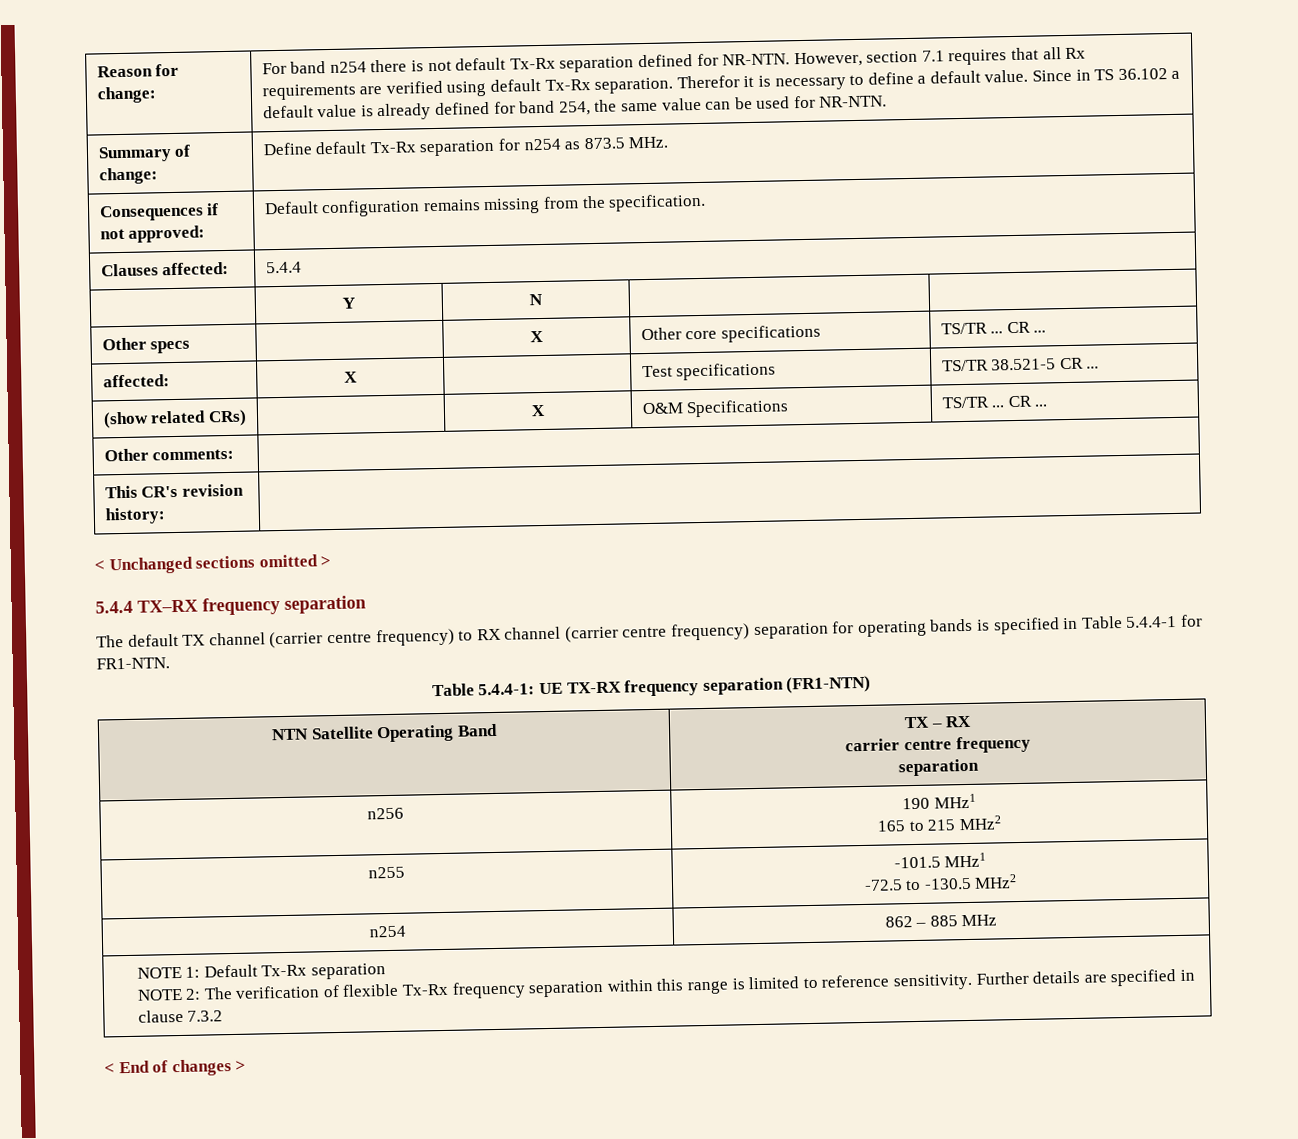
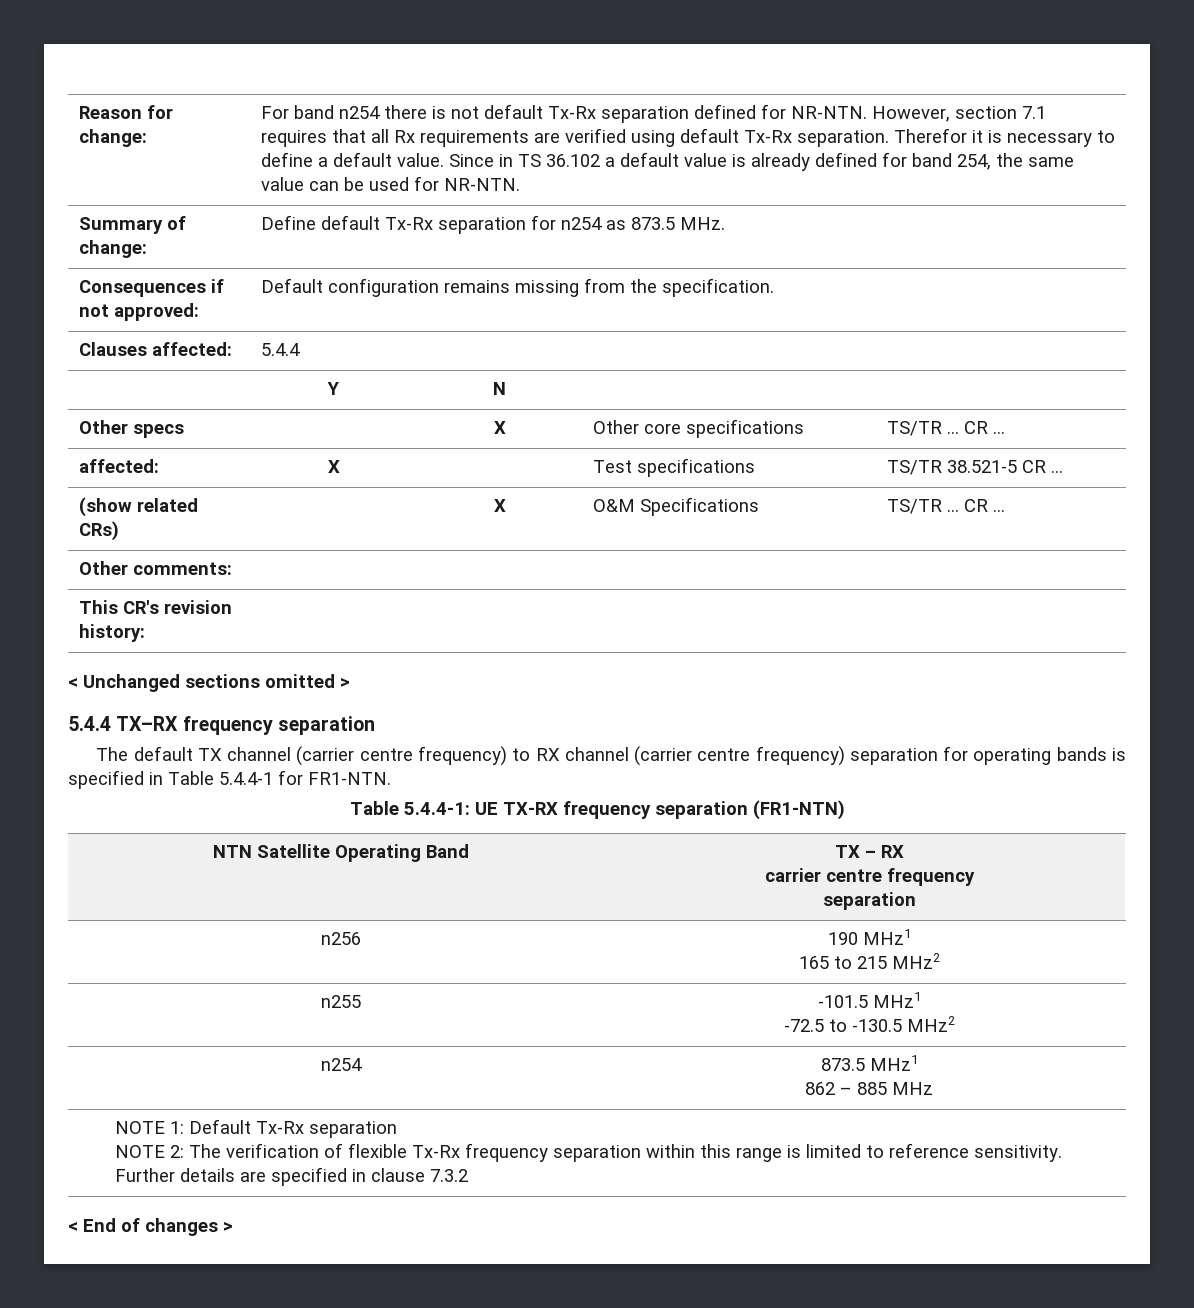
(406, 931) none -> [820,1055,918,1071] 873.5 MHz1 //

